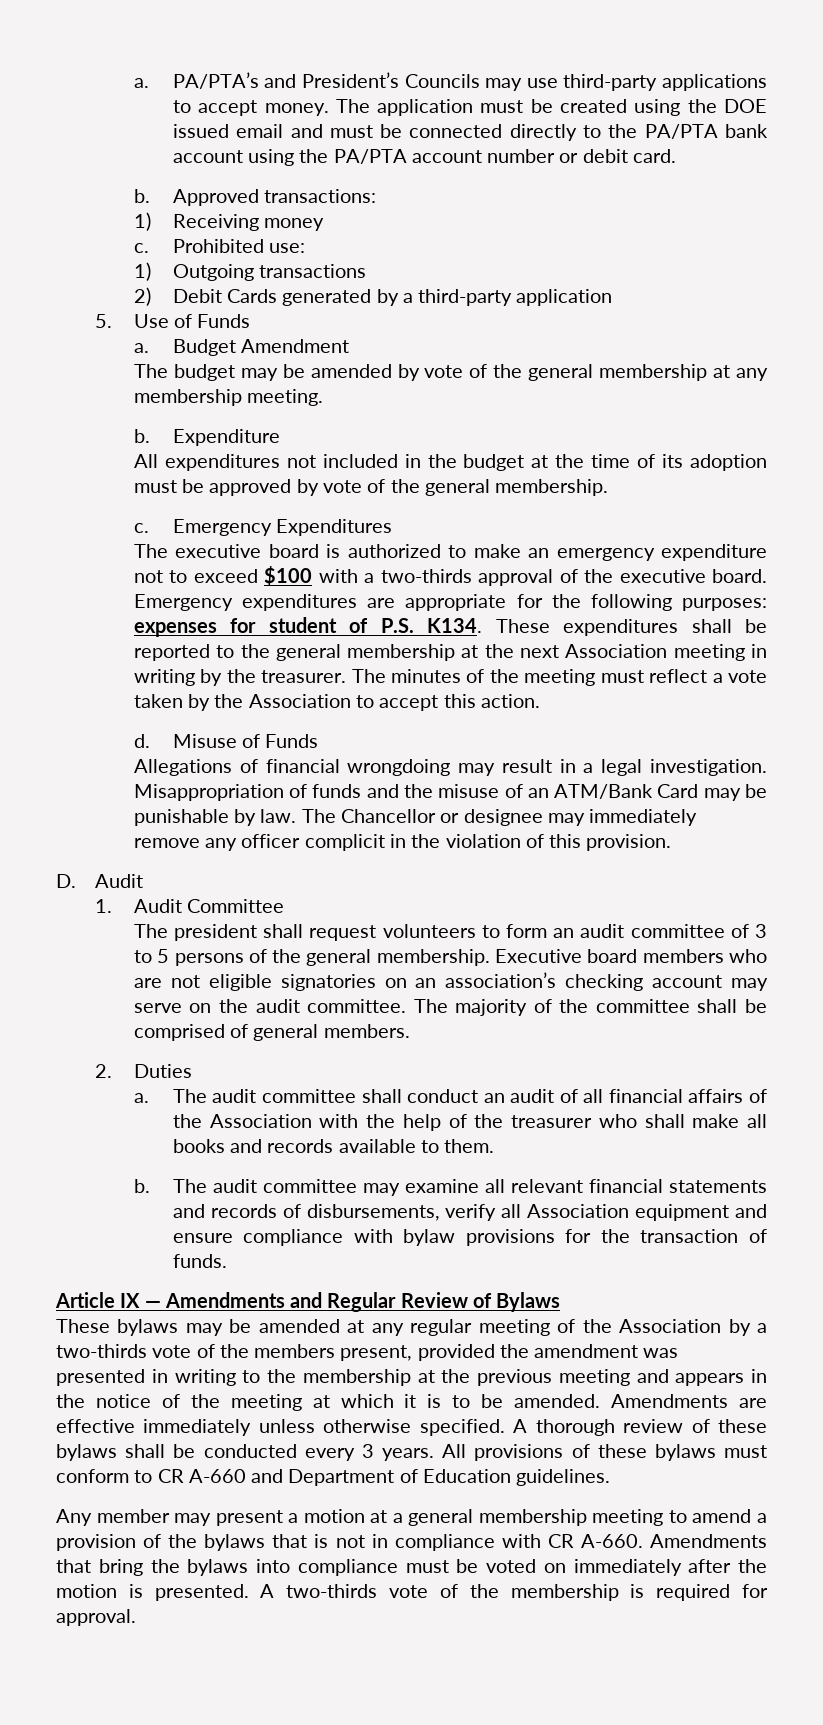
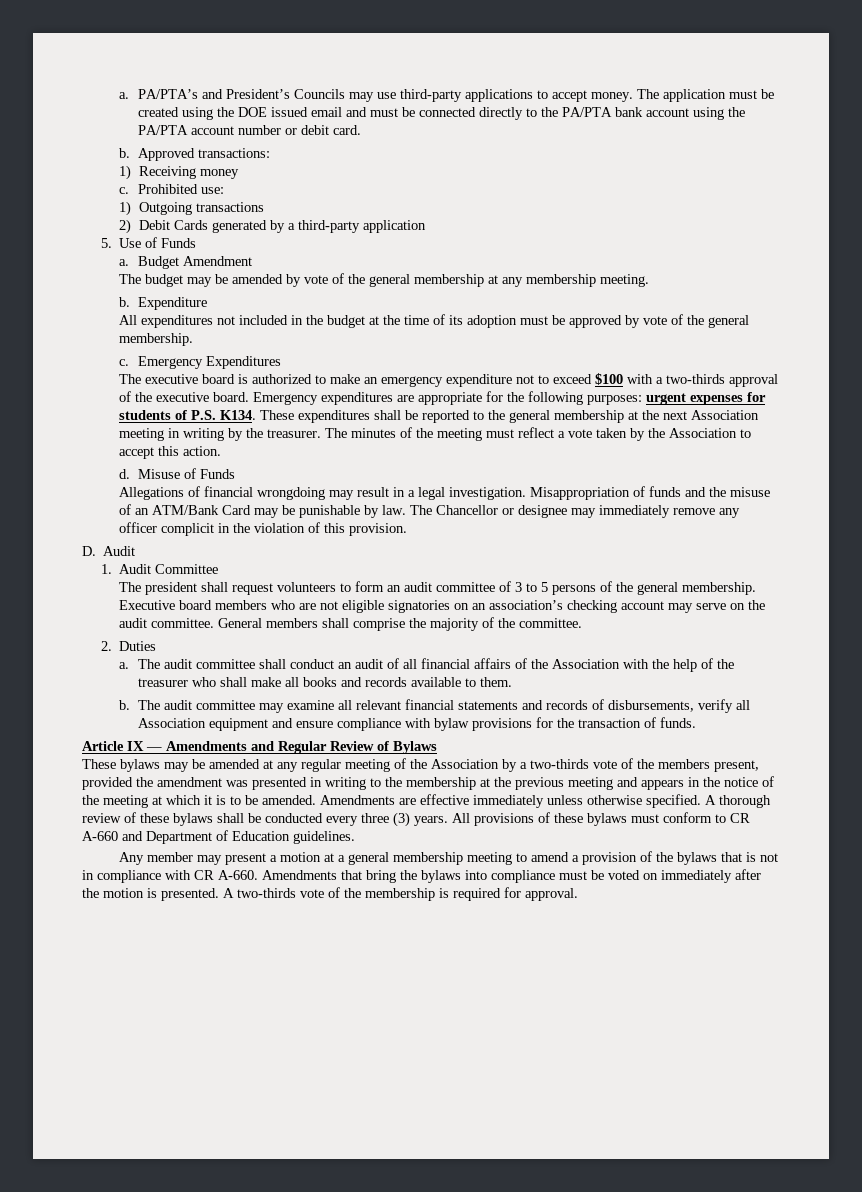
(767, 604) none -> [646,393,687,405] urgent
[268,617,337,633] student -> [119,410,172,420] students
[413,999,767,1016] [133,1024,410,1041] The majority of the committee shall be comprised of general members. -> [218,617,583,631] General members shall comprise the majority of the committee.
[361,1444,374,1458] 3 -> [361,812,410,827] three (3)

